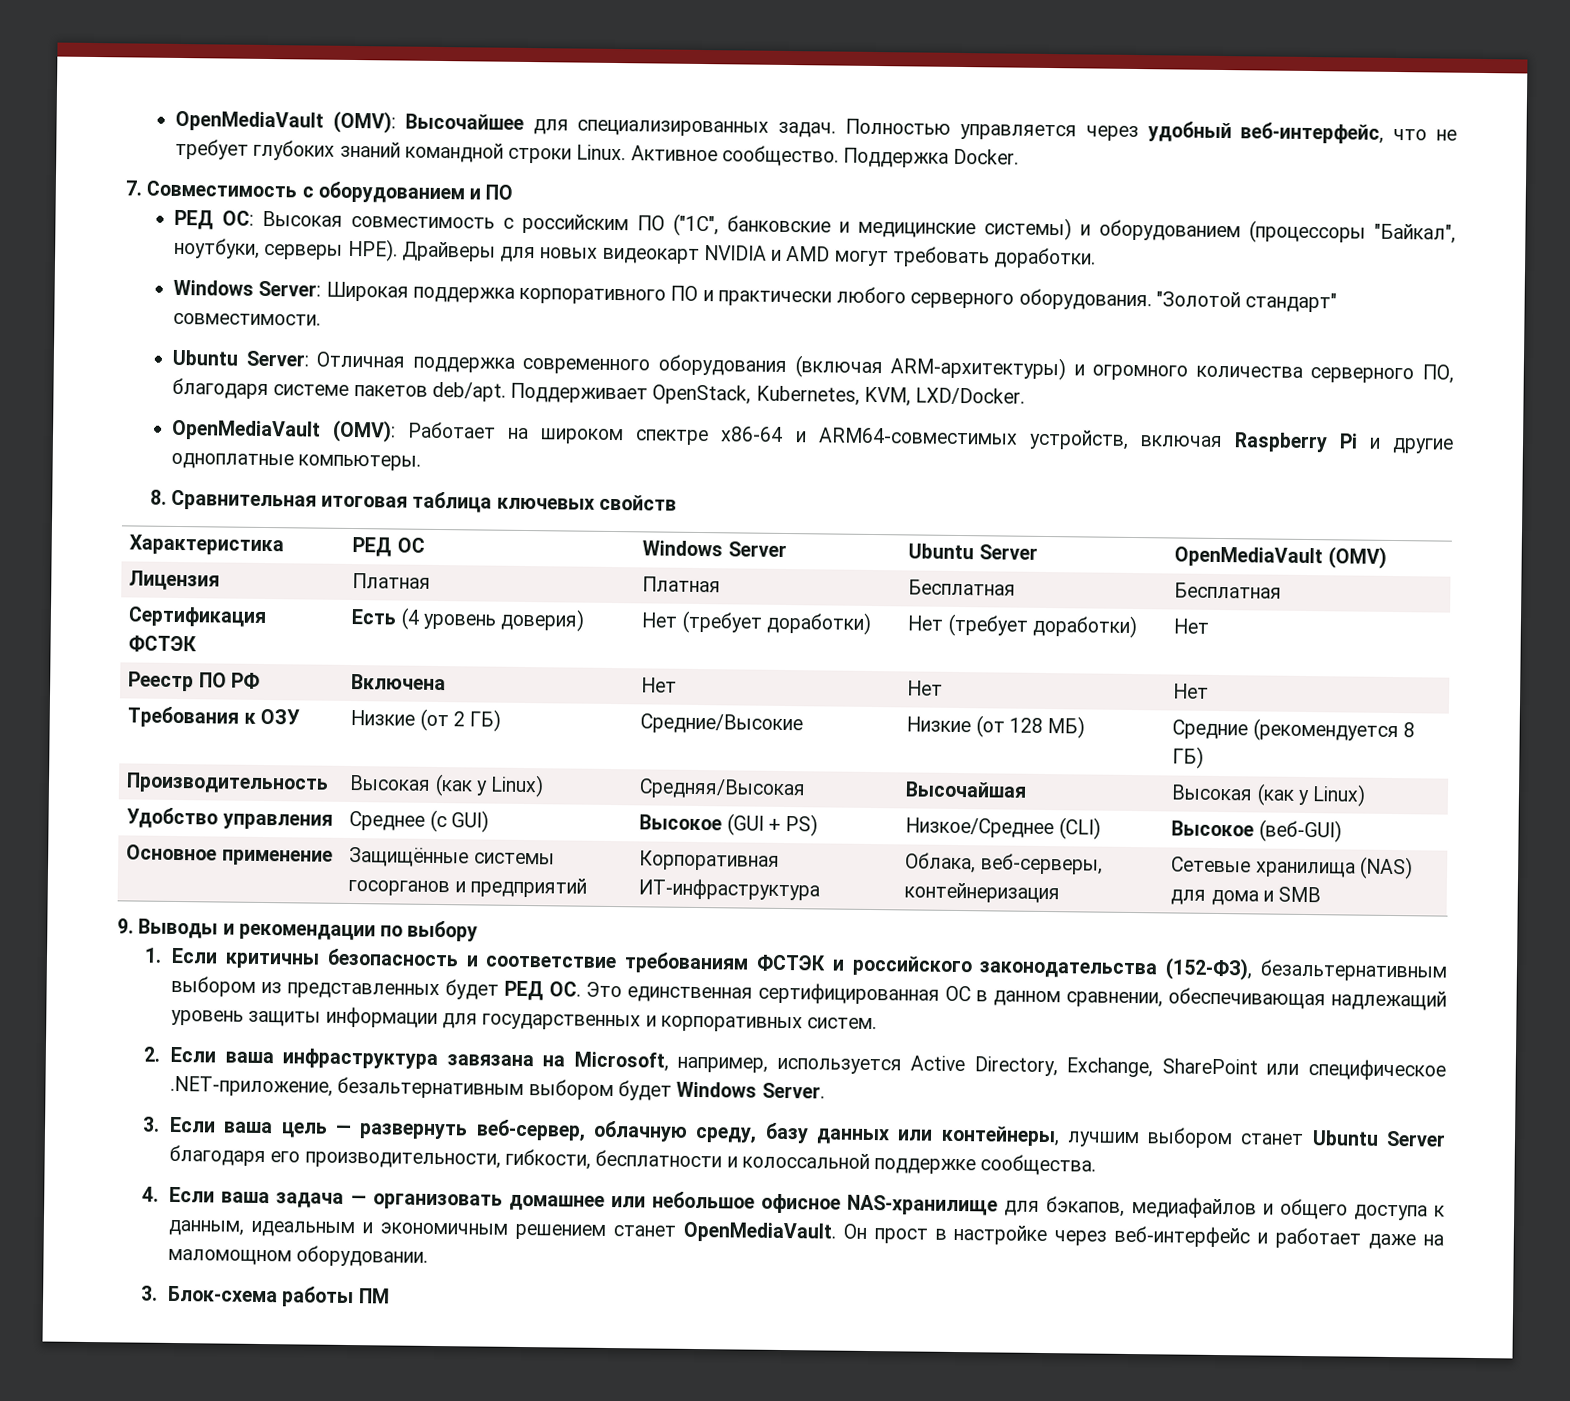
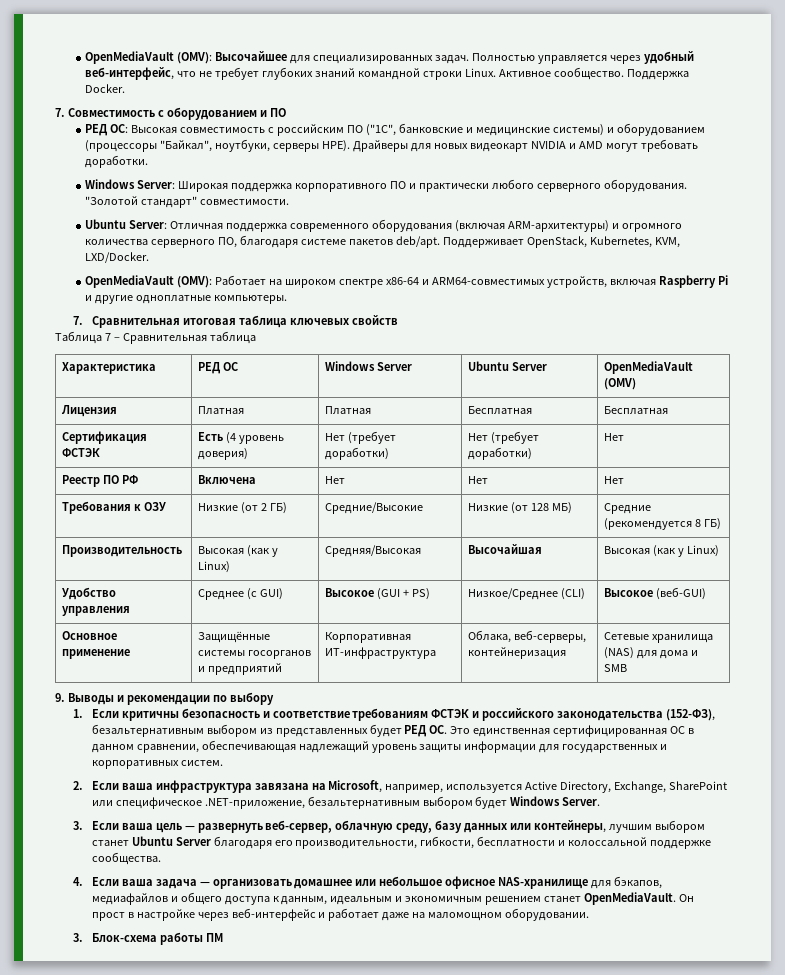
[149,489,167,505] 8. -> [73,316,84,325] 7.
(677, 502) none -> [55,331,256,344] // Таблица 7 – Сравнительная таблица

